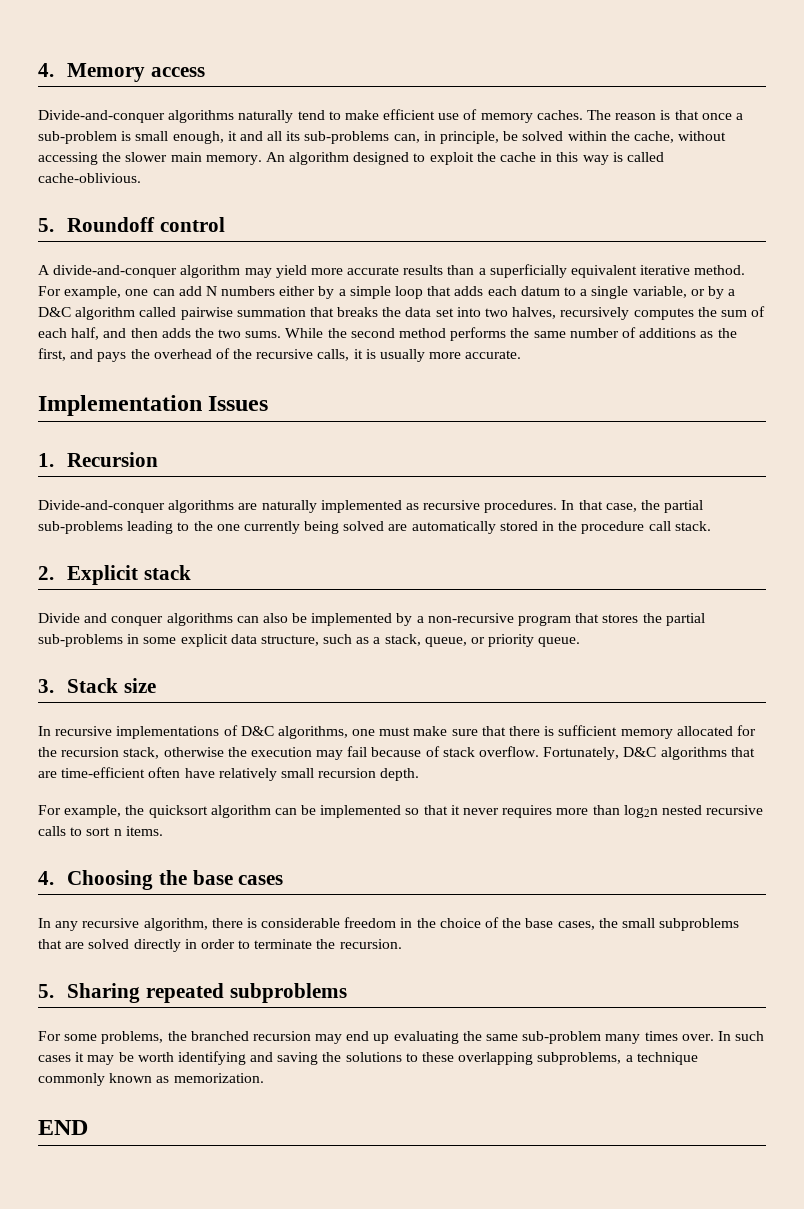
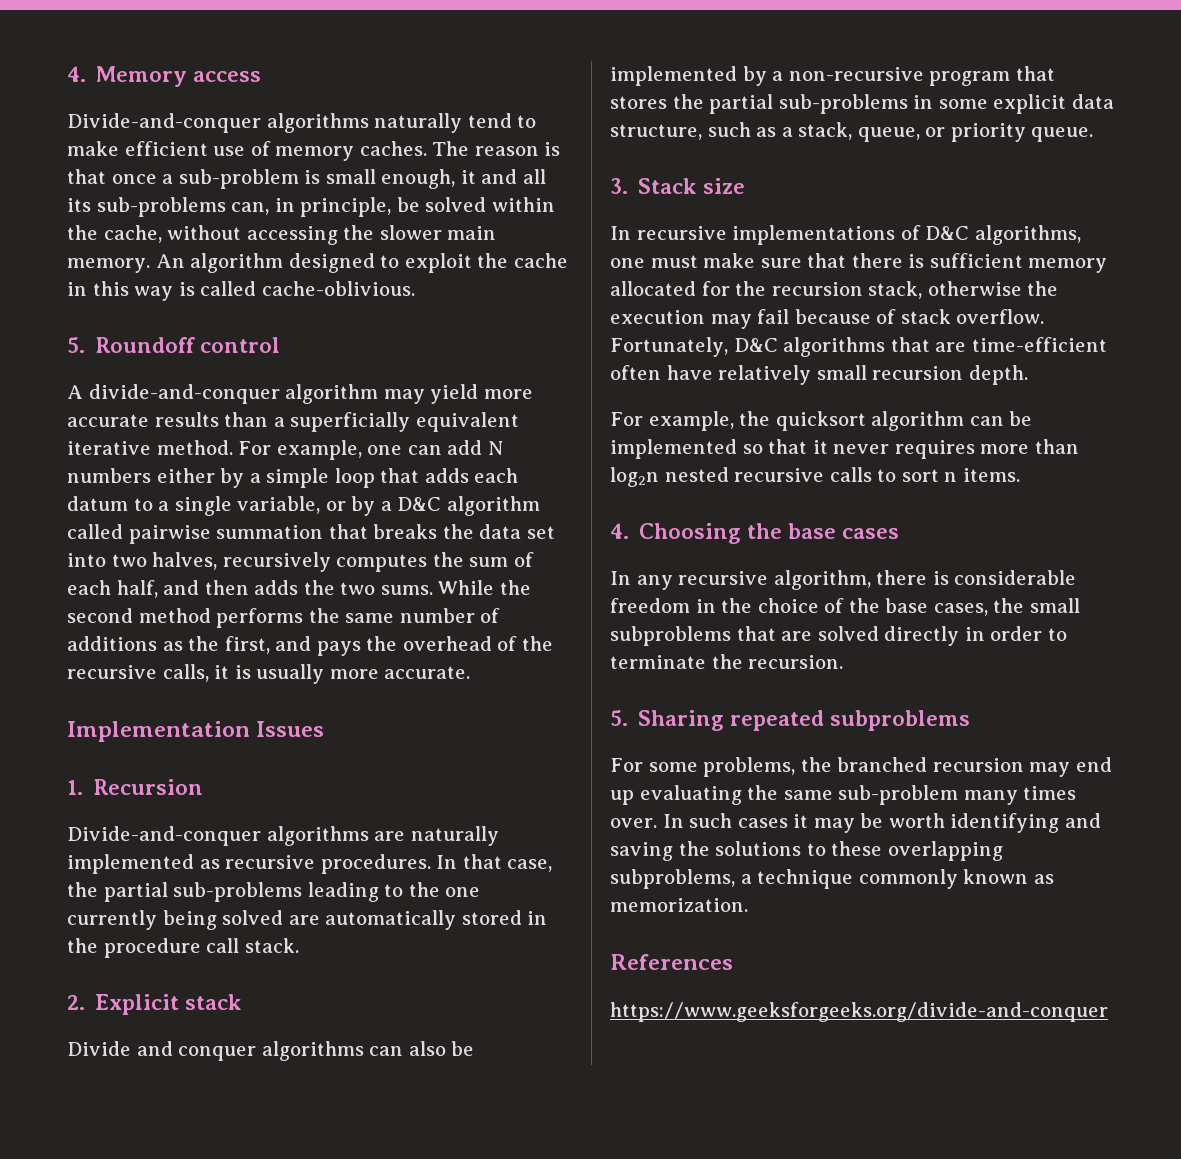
[38,1120,88,1135] END -> [610,954,733,970] [610,1002,1108,1022] References // https://www.geeksforgeeks.org/divide-and-conquer

